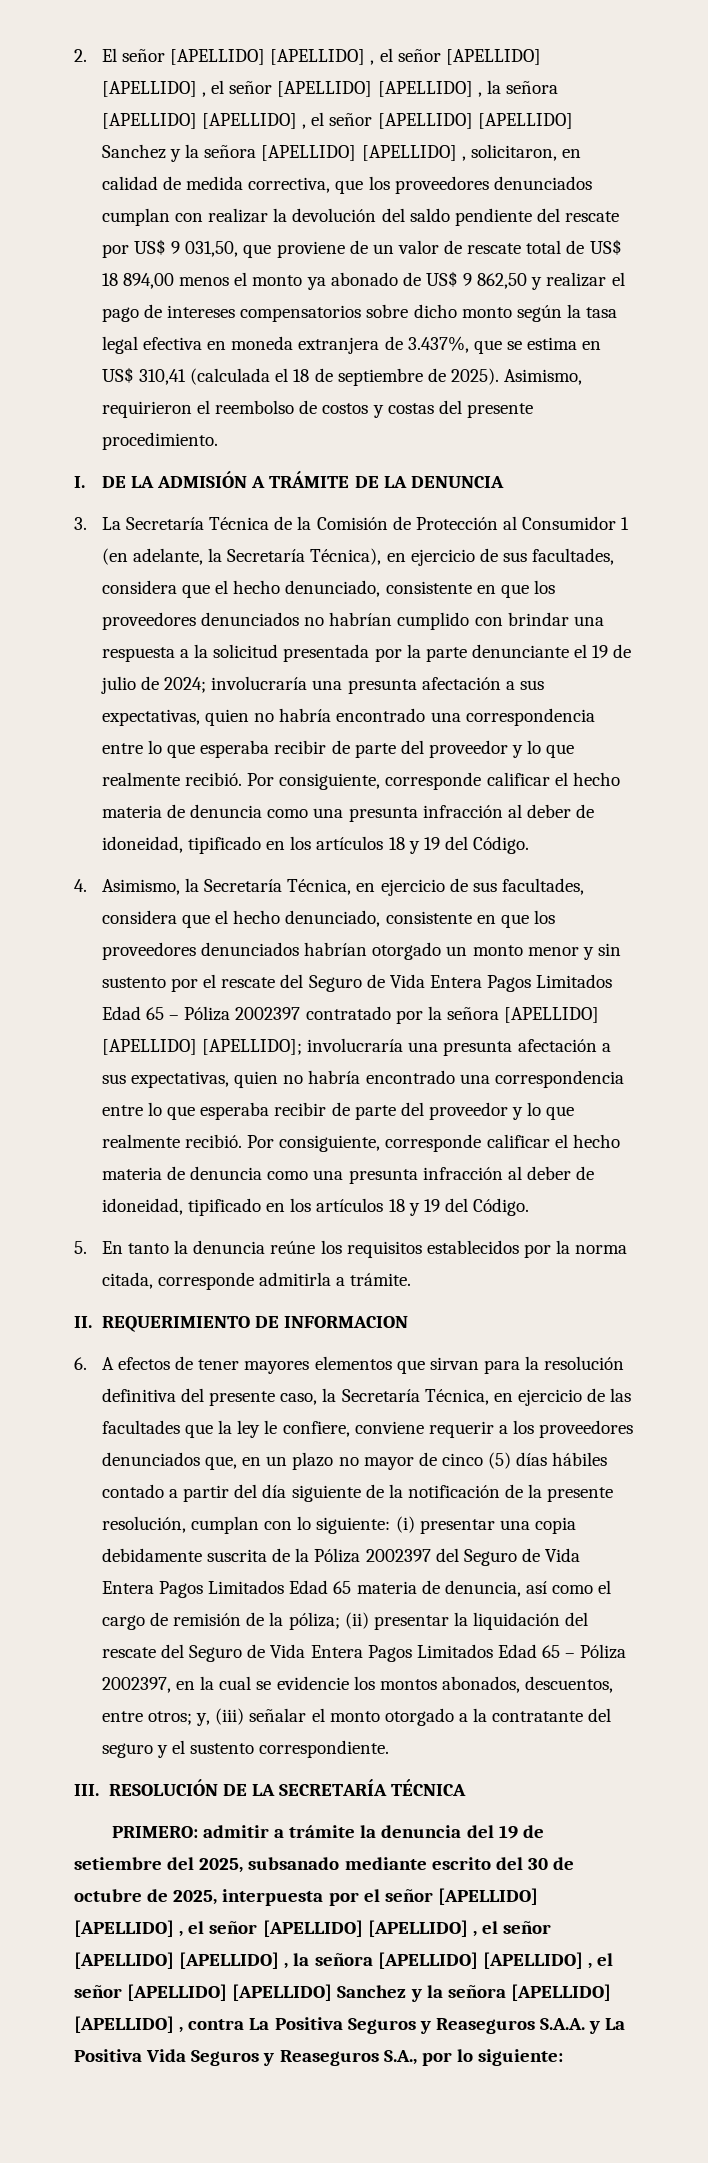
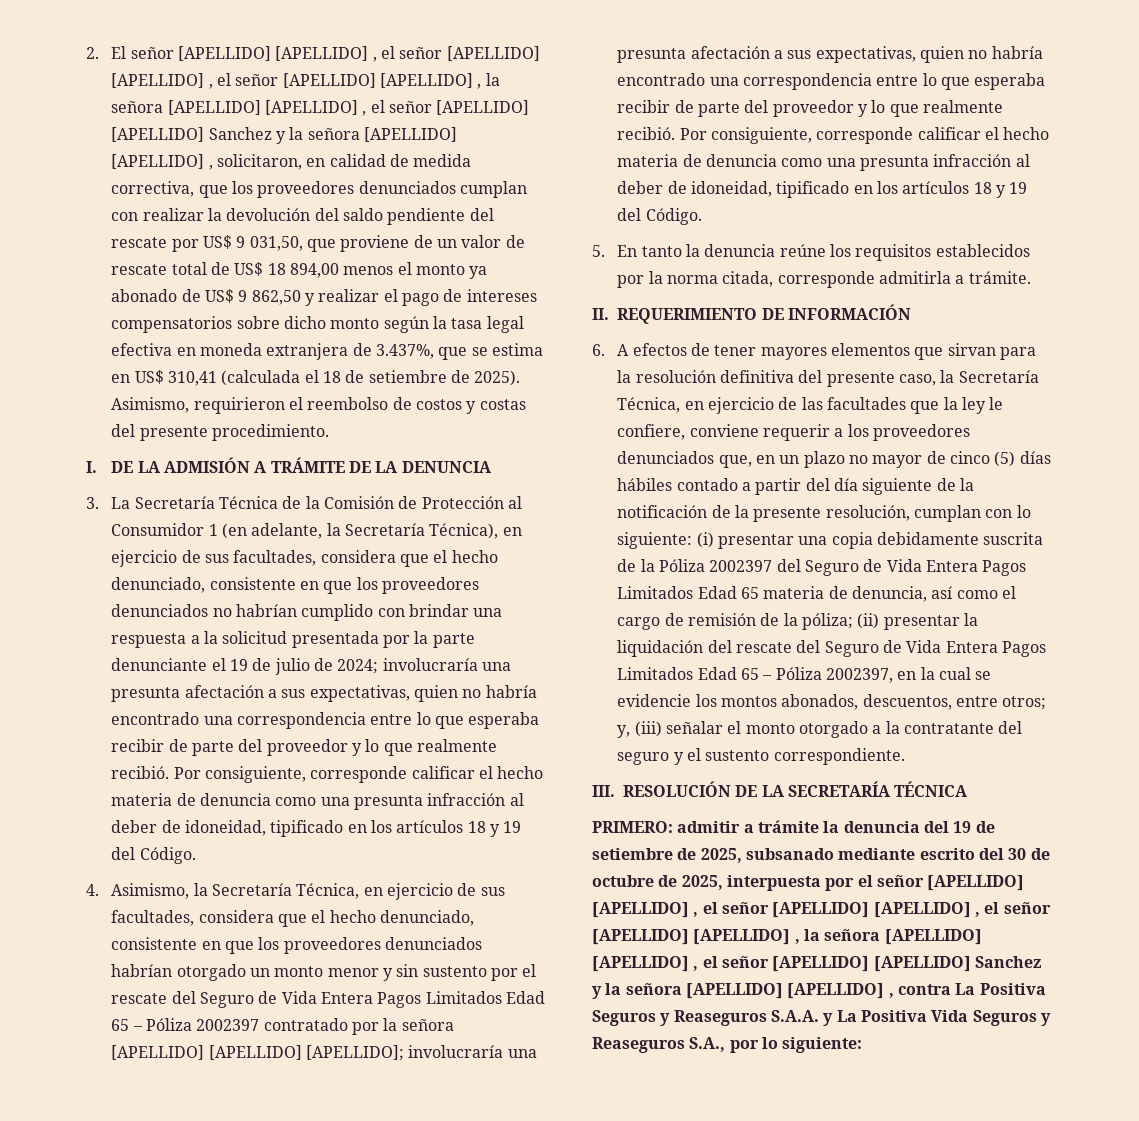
[337,368,423,386] septiembre -> [368,370,447,383] setiembre
[284,1316,409,1328] INFORMACION -> [788,304,912,320] INFORMACIÓN
[167,1857,195,1870] del -> [677,848,697,860] de

